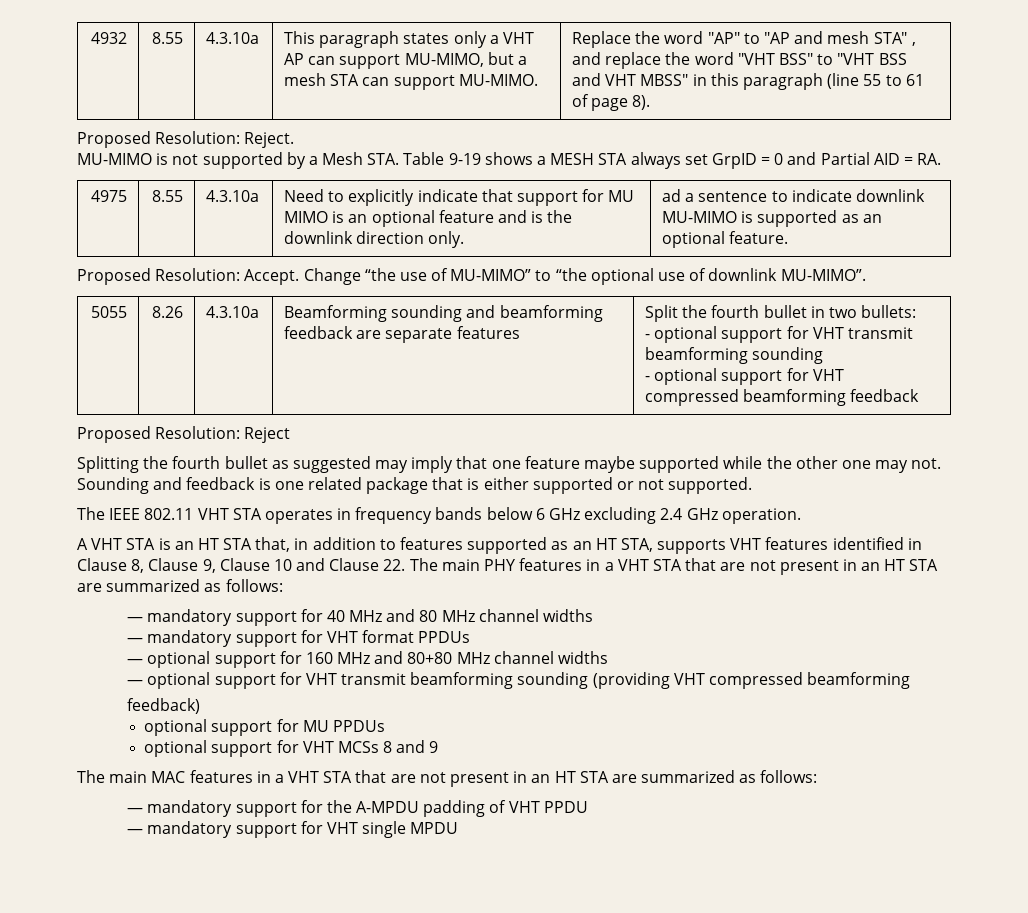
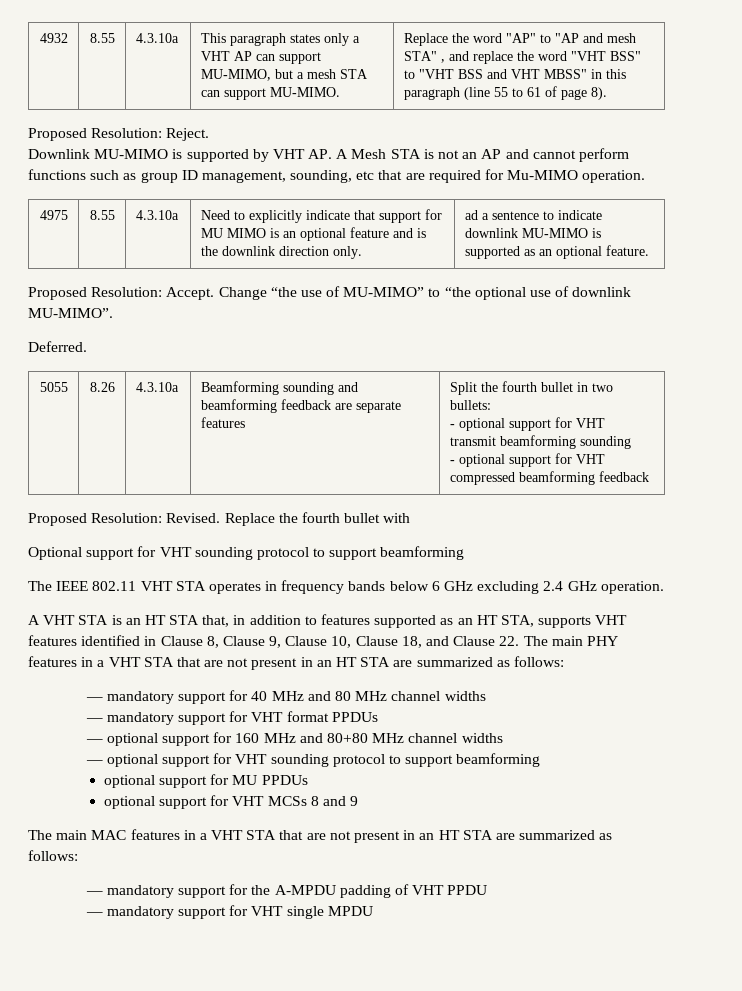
[77,153,199,165] MU-MIMO is not -> [28,149,183,159] Downlink MU-MIMO is
[308,152,942,169] a Mesh STA. Table 9-19 shows a MESH STA always set GrpID = 0 and Partial AID = RA. -> [272,148,629,162] [28,169,646,183] VHT AP. A Mesh STA is not an AP and cannot perform functions such as group ID management, sounding, etc that are required for Mu-MIMO operation.
(866, 275) none -> [28,341,87,352] // Deferred.
[244,427,291,443] [77,456,942,473] [77,477,753,494] Reject // Splitting the fourth bullet as suggested may imply that one feature maybe supported while the other one may not. Sounding and feedback is one related package that is either supported or not supported. -> [166,512,411,526] [28,546,465,560] Revised. Replace the fourth bullet with // Optional support for VHT sounding protocol to support beamforming
[273,559,292,571] 10 -> [331,636,422,648] 10, Clause 18,
[341,672,911,689] [127,698,201,714] transmit beamforming sounding (providing VHT compressed beamforming // feedback) -> [270,753,541,767] sounding protocol to support beamforming

